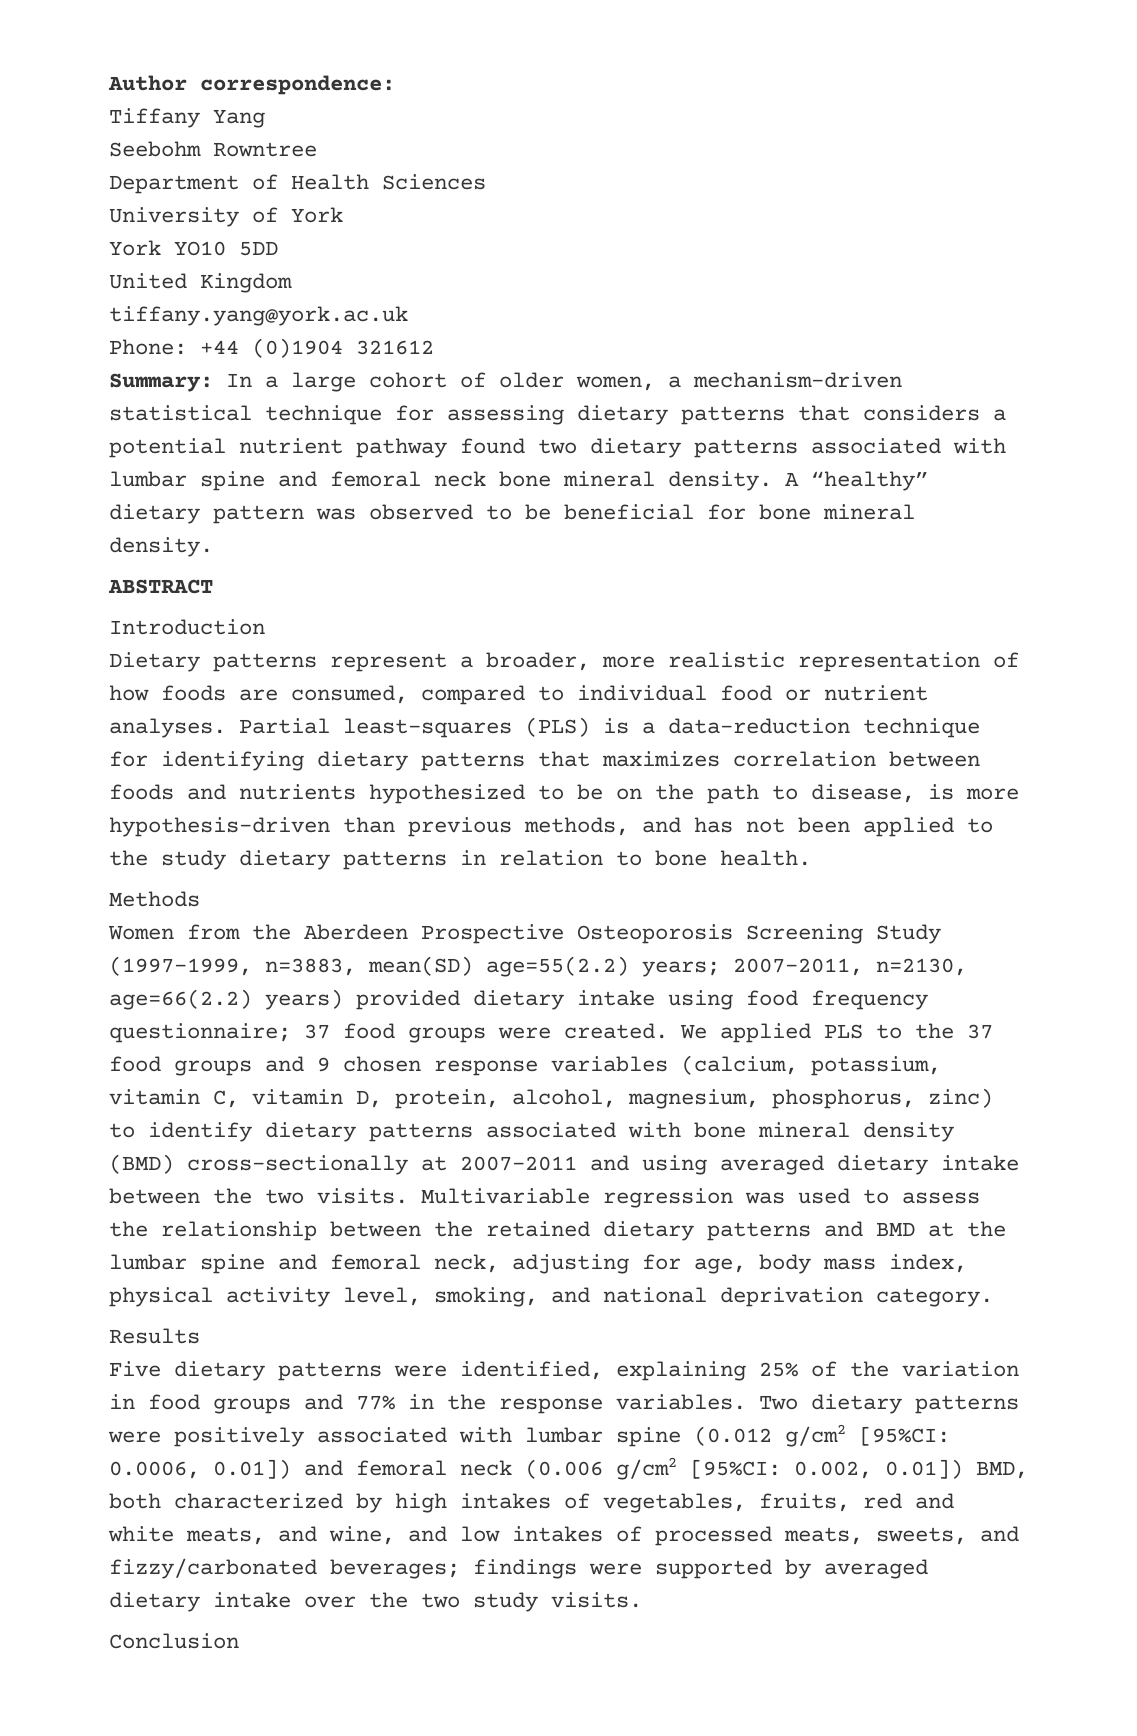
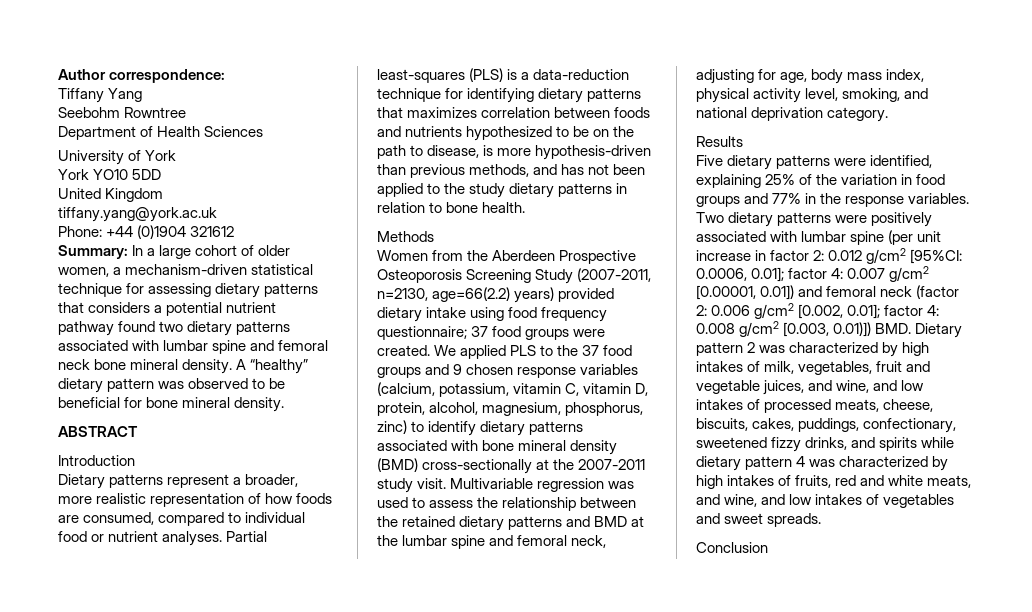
[109,956,863,977] (1997-1999, n=3883, mean(SD) age=55(2.2) years; 2007-2011, -> [577,268,652,282] (2007-2011,
[460,1155,1019,1175] [109,1188,408,1204] 2007-2011 and using averaged dietary intake between the two visits. -> [553,459,646,470] [377,478,447,493] the 2007-2011 study visit.
[694,1424,950,1447] [109,1457,1028,1480] [109,1493,746,1513] (0.012 g/cm2 [95%CI: 0.0006, 0.01]) and femoral neck (0.006 g/cm2 [95%CI: 0.002, 0.01]) BMD, both characterized by high intakes of vegetables, -> [888,230,942,245] [696,248,963,264] [696,266,930,282] [696,285,960,300] [696,303,940,319] [696,321,963,338] [696,342,930,357] [696,361,931,375] [696,380,925,395] [696,399,934,413] [696,418,957,433] [696,437,955,452] [696,456,949,471] [696,475,792,489] (per unit increase in factor 2: 0.012 g/cm2 [95%CI: 0.0006, 0.01]; factor 4: 0.007 g/cm2 [0.00001, 0.01]) and femoral neck (factor 2: 0.006 g/cm2 [0.002, 0.01]; factor 4: 0.008 g/cm2 [0.003, 0.01)]) BMD. Dietary pattern 2 was characterized by high intakes of milk, vegetables, fruit and vegetable juices, and wine, and low intakes of processed meats, cheese, biscuits, cakes, puddings, confectionary, sweetened fizzy drinks, and spirits while dietary pattern 4 was characterized by high intakes of
[655,1526,1019,1546] [109,1558,928,1579] [109,1592,642,1612] processed meats, sweets, and fizzy/carbonated beverages; findings were supported by averaged dietary intake over the two study visits. -> [883,494,955,508] [696,513,822,527] vegetables and sweet spreads.

